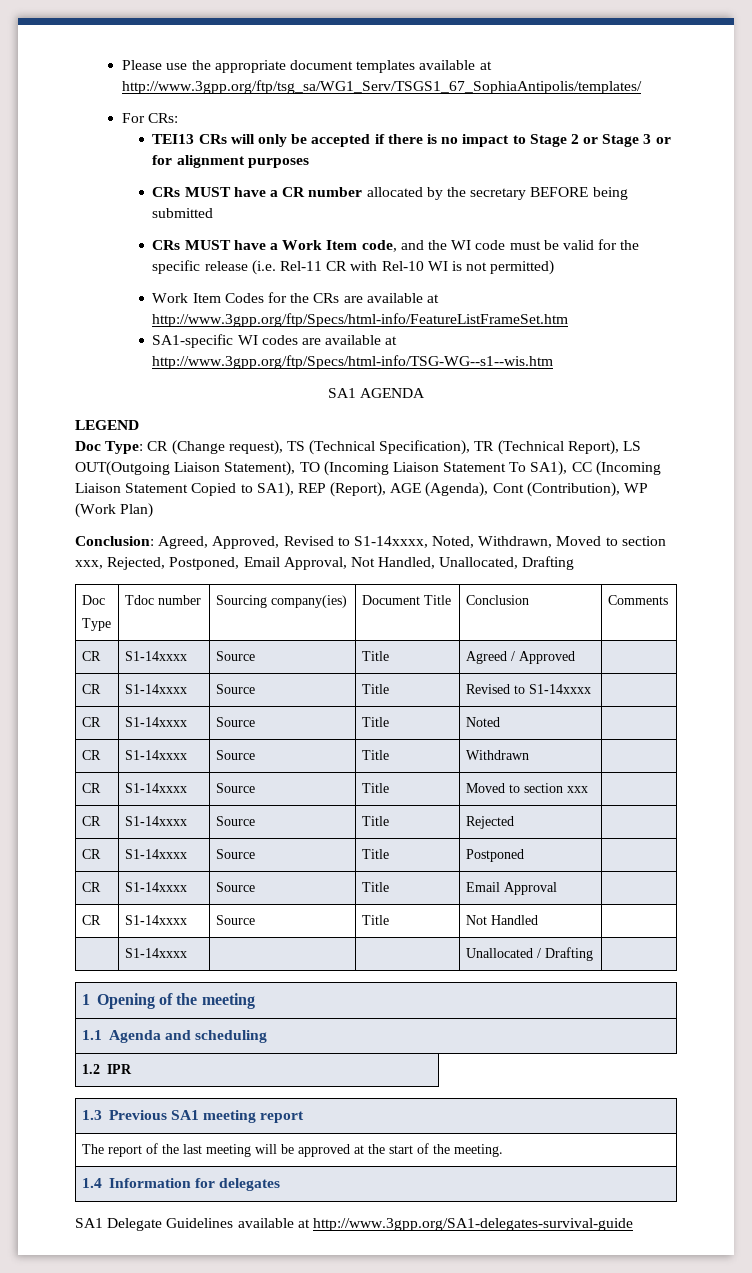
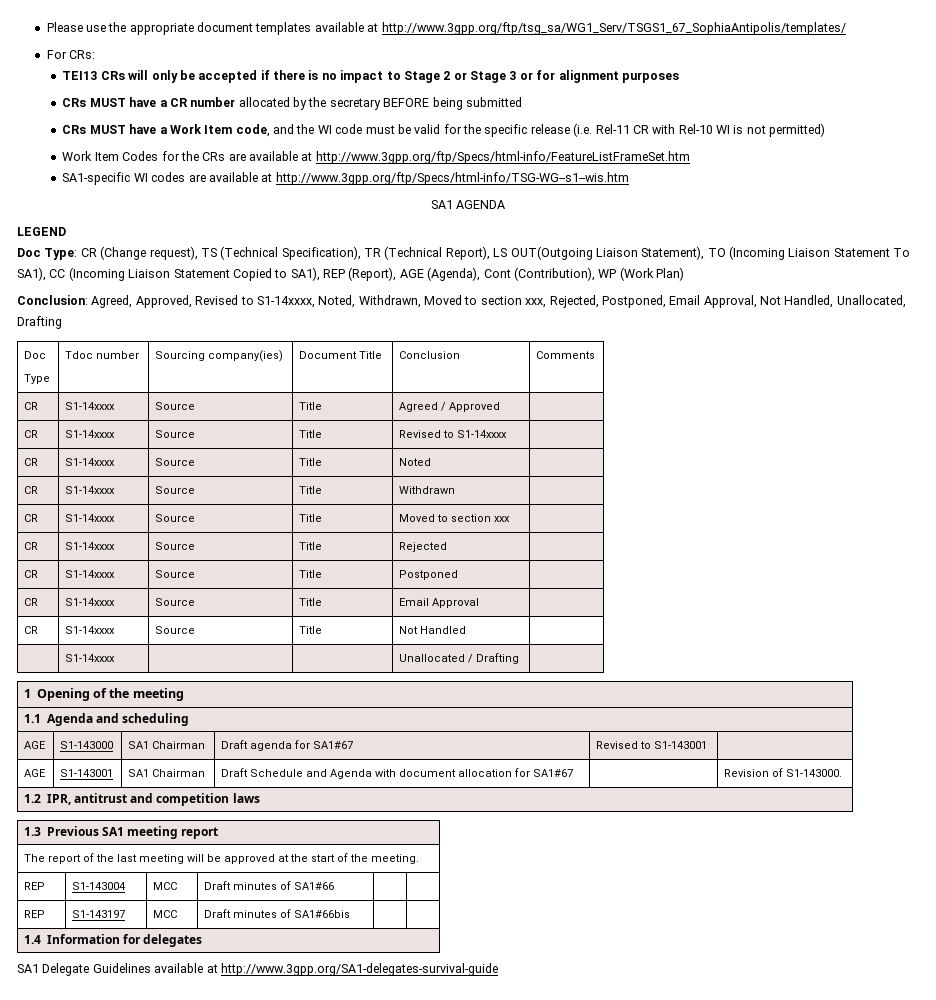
[81,1064,132,1074] 1.2 IPR -> [24,741,46,749] [60,741,114,749] [128,741,206,749] [221,740,354,751] [596,741,708,749] [24,769,46,777] [60,769,114,777] [128,769,206,777] [221,768,574,779] [724,768,843,777] [24,793,260,806] AGE | S1-143000 | SA1 Chairman | Draft agenda for SA1#67 | Revised to S1-143001 | // AGE | S1-143001 | SA1 Chairman | Draft Schedule and Agenda with document allocation for SA1#67 | | Revision of S1-143000. // 1.2 IPR, antitrust and competition laws
(503, 1150) none -> [24,882,46,890] [72,882,127,890] [153,882,178,890] [204,881,335,890] [24,910,46,918] [72,910,126,918] [153,910,178,918] [204,909,351,918] // REP | S1-143004 | MCC | Draft minutes of SA1#66 | | // REP | S1-143197 | MCC | Draft minutes of SA1#66bis | |

